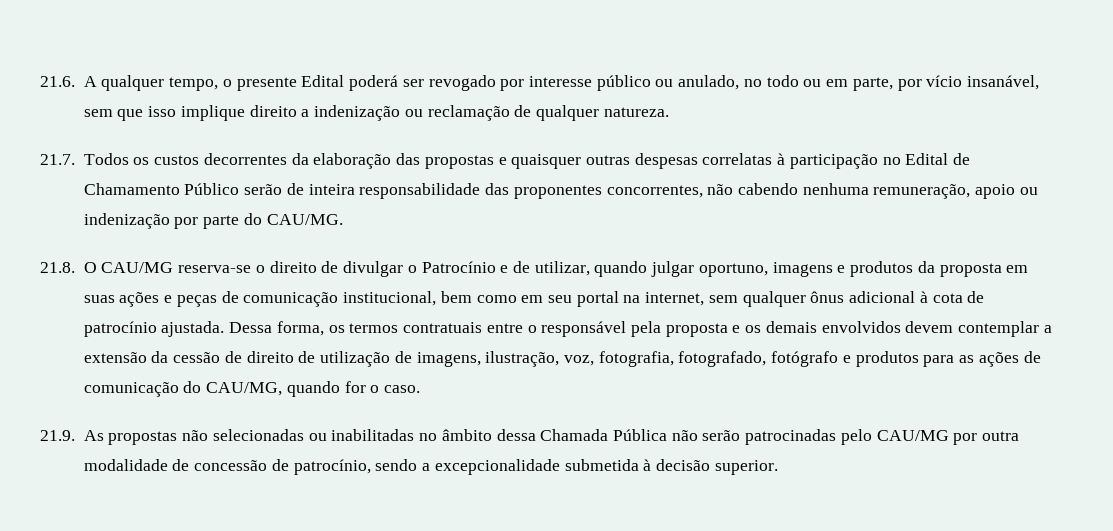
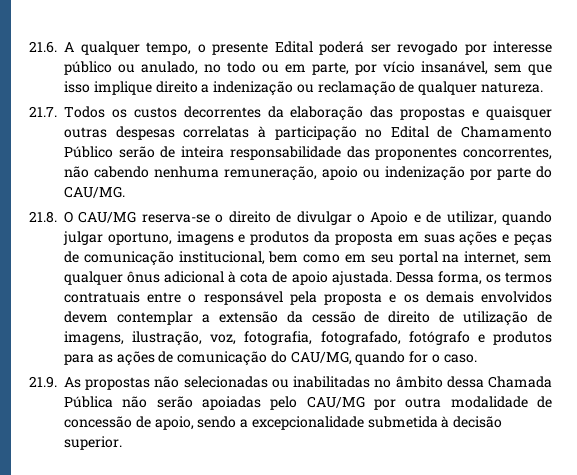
[421,261,496,273] Patrocínio -> [370,211,409,225] Apoio
[83,321,157,337] patrocínio -> [291,271,328,285] apoio
[745,429,837,445] patrocinadas -> [202,396,261,410] apoiadas
[293,459,371,475] patrocínio, -> [154,416,194,430] apoio,

